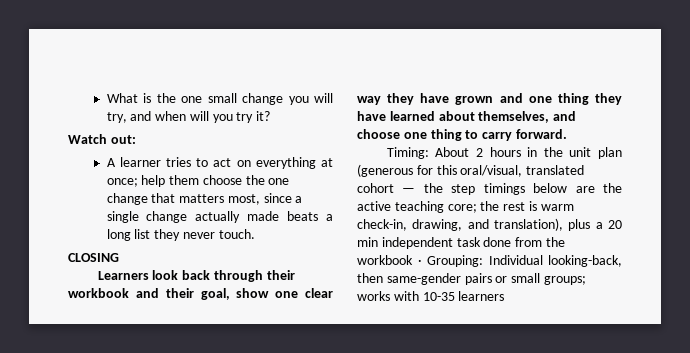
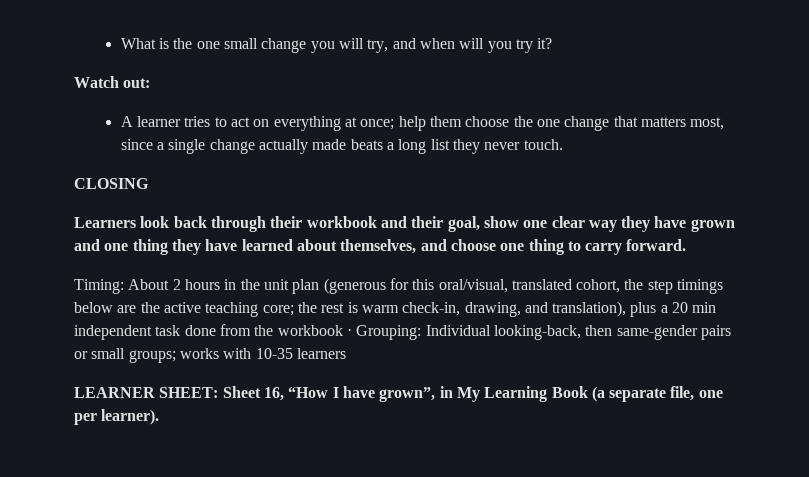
[357,183,416,193] cohort — -> [576,279,621,293] cohort,
(505, 296) none -> [74,386,723,402] [74,409,160,425] // LEARNER SHEET: Sheet 16, “How I have grown”, in My Learning Book (a separate file, one per learner).

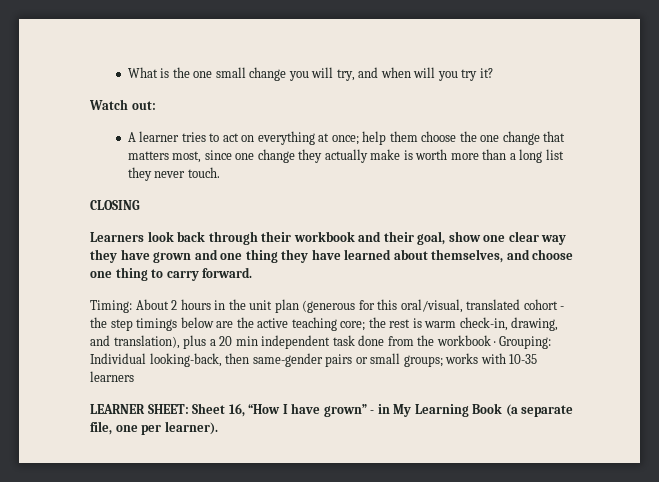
[157,139,383,154] a single change actually made beats -> [235,149,507,163] one change they actually make is worth more than
[576,279,621,293] cohort, -> [523,299,565,310] cohort -
[379,387,436,402] grown”, -> [323,404,375,417] grown” -

